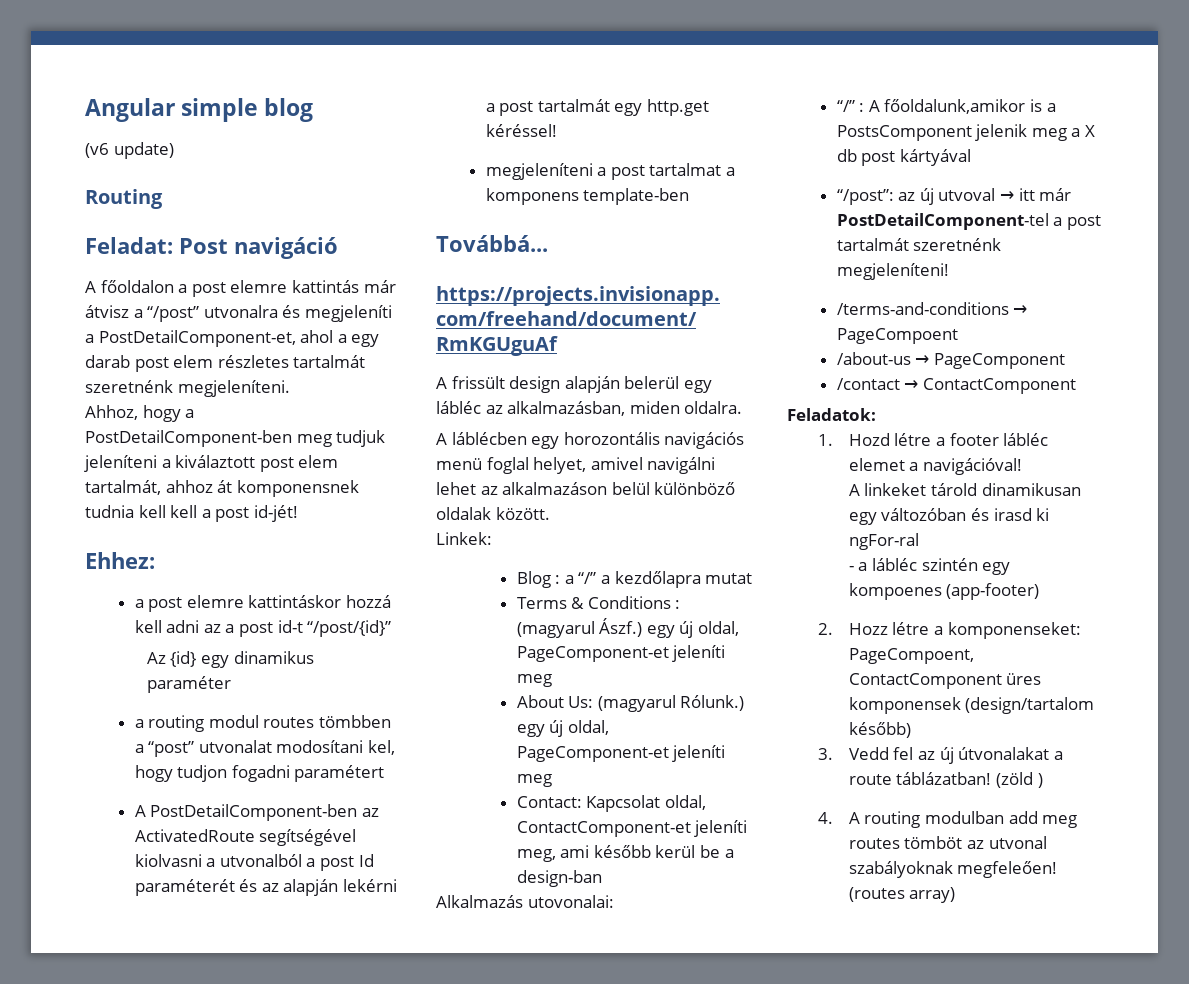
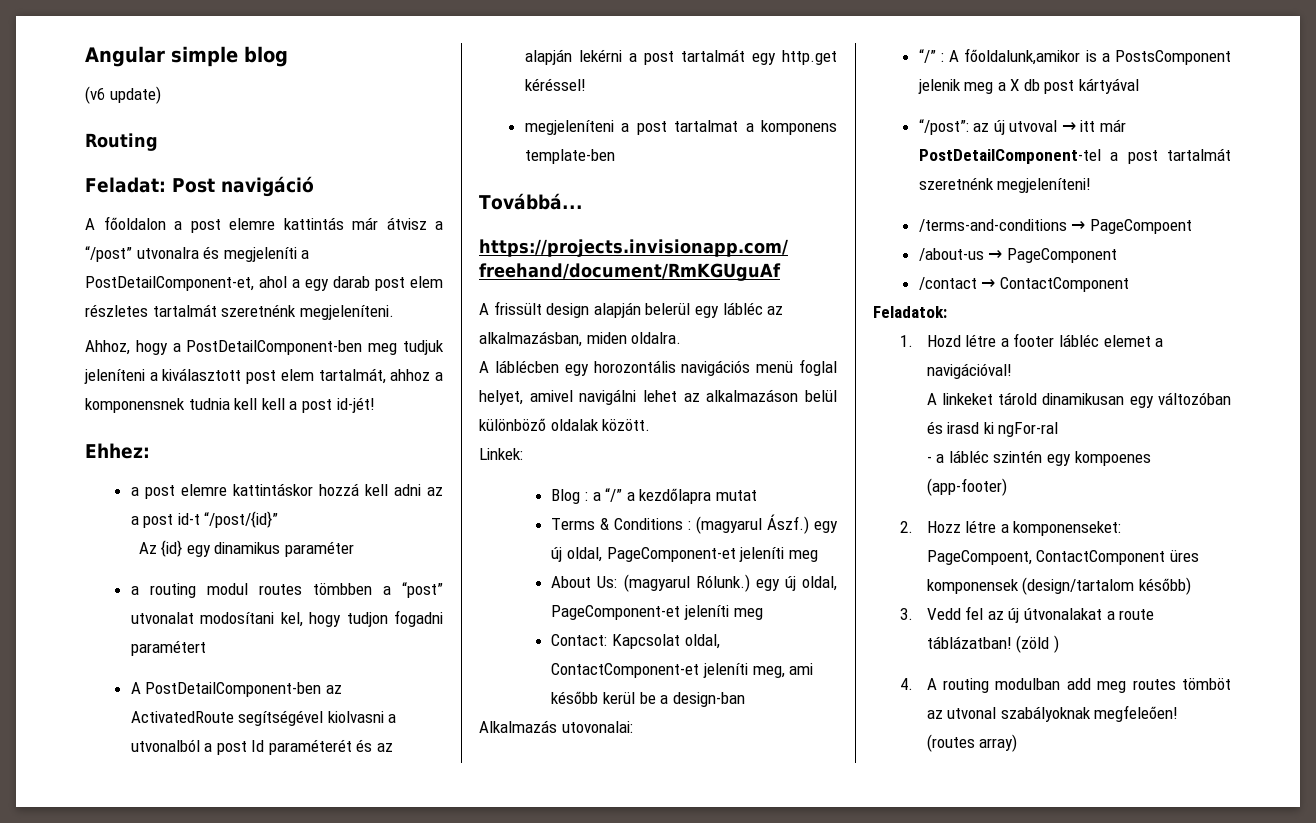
[175,455,256,468] kiválaztott -> [162,368,242,381] kiválasztott
[217,480,233,493] át -> [435,372,443,381] a

